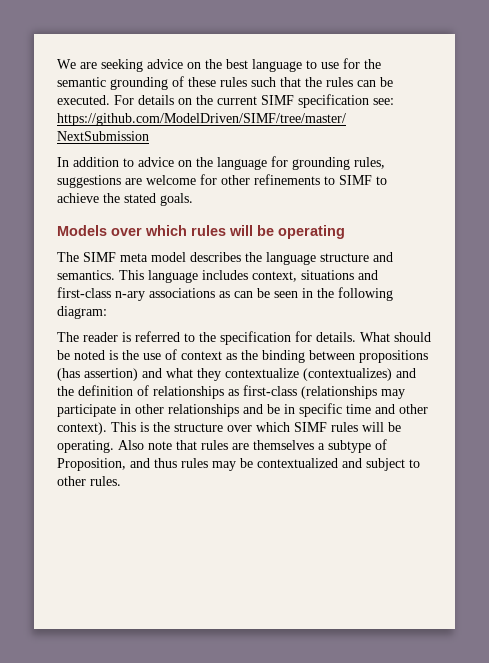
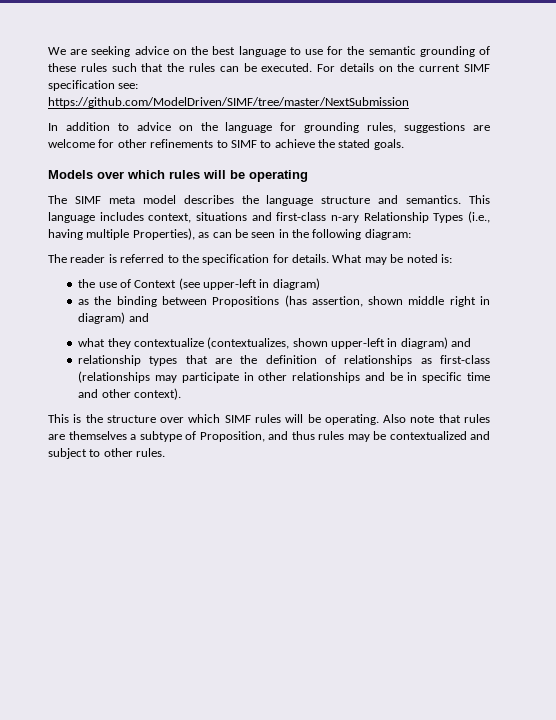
[149,288,215,298] associations -> [363,211,490,223] [48,228,195,240] Relationship Types (i.e., having multiple Properties),
[394,332,431,342] should -> [364,257,387,265] may
[109,350,118,360] is -> [440,254,452,263] is: //
[181,350,428,363] [57,368,162,381] context as the binding between propositions (has assertion) and -> [134,278,320,290] [78,295,490,307] [78,312,149,324] Context (see upper-left in diagram) // as the binding between Propositions (has assertion, shown middle right in diagram) and //
[303,368,416,381] (contextualizes) and -> [207,337,472,349] [78,355,233,366] (contextualizes, shown upper-left in diagram) and // relationship types that are
(107, 428) none -> (181, 394) //

